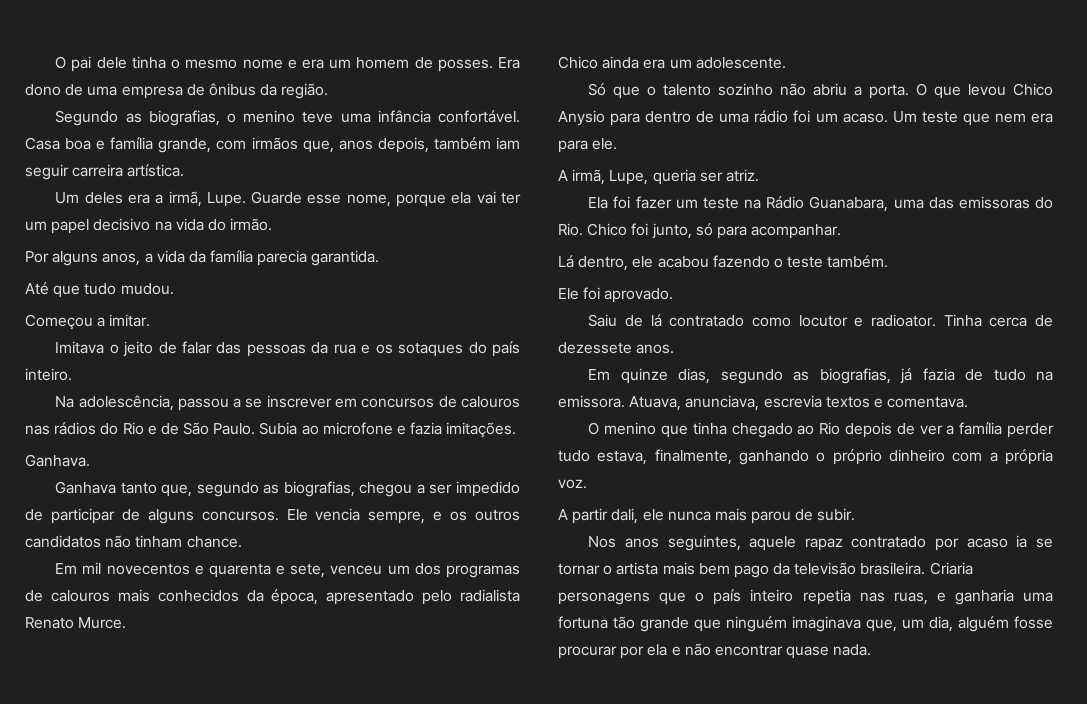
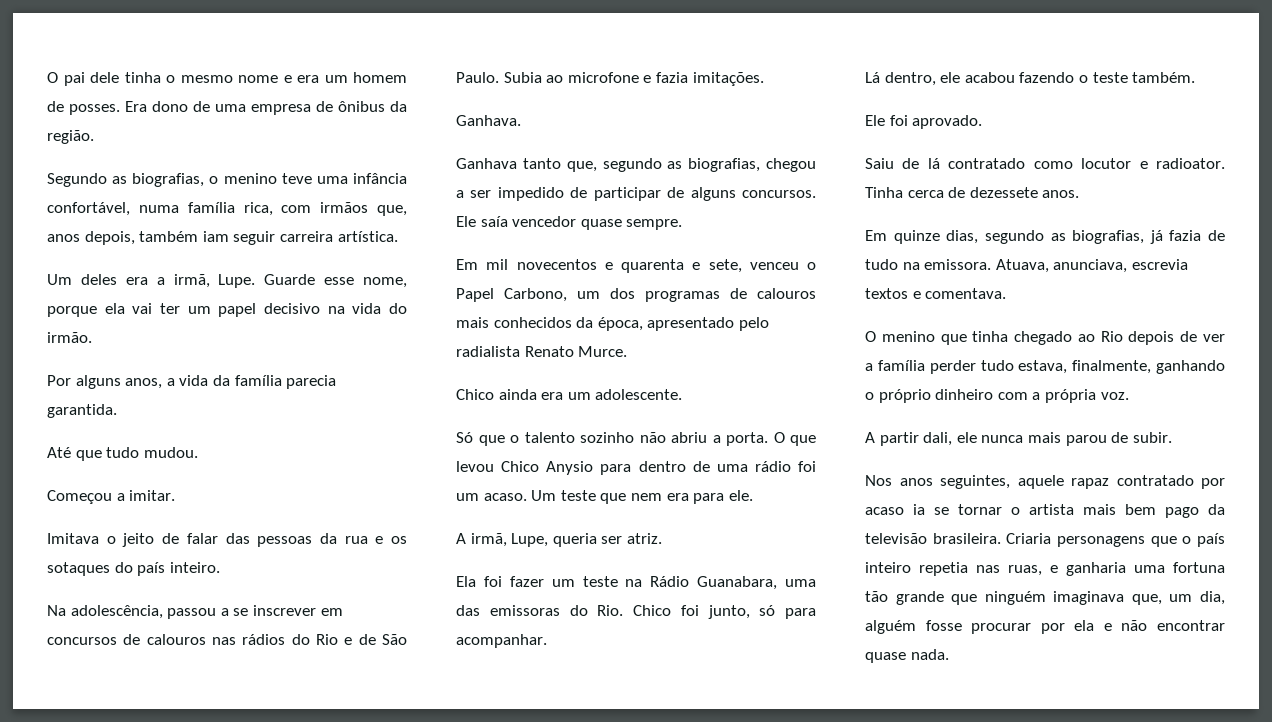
[437,110,520,123] [25,137,212,153] confortável. Casa boa e família grande, -> [47,202,273,216] confortável, numa família rica,
[315,508,520,524] [25,535,242,548] vencia sempre, e os outros candidatos não tinham chance. -> [480,216,683,230] saía vencedor quase sempre.
(383, 570) none -> [807,262,816,270] [456,288,567,302] o Papel Carbono,

